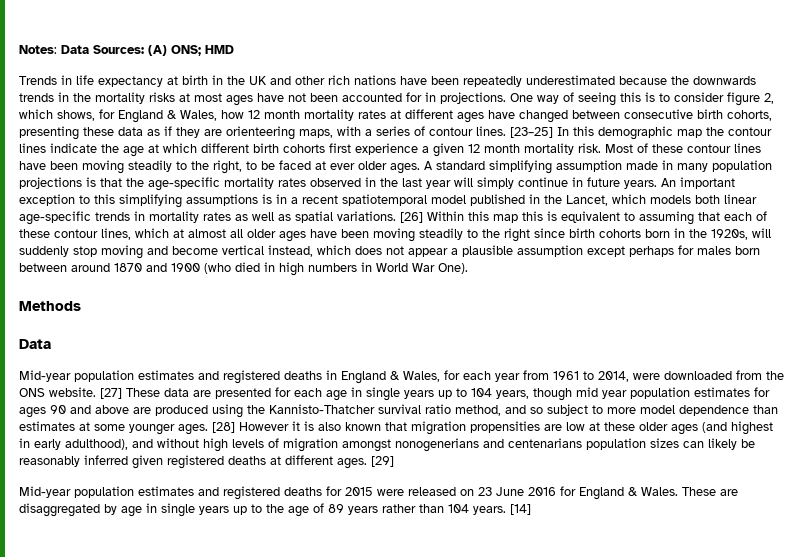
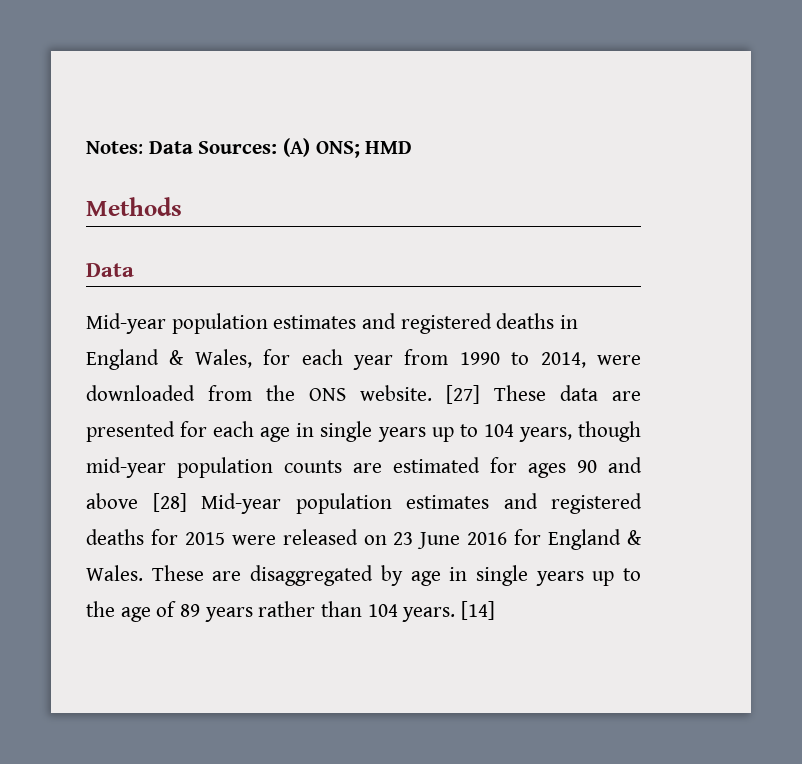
[19,75,756,87] [19,92,774,106] [19,109,772,123] [19,126,772,140] [19,143,761,157] [19,160,772,174] [19,177,735,191] [19,194,757,208] [19,211,767,225] [19,228,771,242] [19,245,760,259] [19,262,468,276] // Trends in life expectancy at birth in the UK and other rich nations have been repeatedly underestimated because the downwards trends in the mortality risks at most ages have not been accounted for in projections. One way of seeing this is to consider figure 2, which shows, for England & Wales, how 12 month mortality rates at different ages have changed between consecutive birth cohorts, presenting these data as if they are orienteering maps, with a series of contour lines. [23–25] In this demographic map the contour lines indicate the age at which different birth cohorts first experience a given 12 month mortality risk. Most of these contour lines have been moving steadily to the right, to be faced at ever older ages. A standard simplifying assumption made in many population projections is that the age-specific mortality rates observed in the last year will simply continue in future years. An important exception to this simplifying assumptions is in a recent spatiotemporal model published in the Lancet, which models both linear age-specific trends in mortality rates as well as spatial variations. [26] Within this map this is equivalent to assuming that each of these contour lines, which at almost all older ages have been moving steadily to the right since birth cohorts born in the 1920s, will suddenly stop moving and become vertical instead, which does not appear a plausible assumption except perhaps for males born between around 1870 and 1900 (who died in high numbers in World War One). -> (413, 147) none
[553,371,579,380] 1961 -> [459,352,500,365] 1990
[576,387,750,399] mid year population estimates -> [86,457,480,478] mid-year population counts are estimated
[133,404,778,418] [19,421,773,435] [19,438,755,452] [19,455,394,469] are produced using the Kannisto-Thatcher survival ratio method, and so subject to more model dependence than estimates at some younger ages. [28] However it is also known that migration propensities are low at these older ages (and highest in early adulthood), and without high levels of migration amongst nonogenerians and centenarians population sizes can likely be reasonably inferred given registered deaths at different ages. [29] // -> [152,493,187,512] [28]

